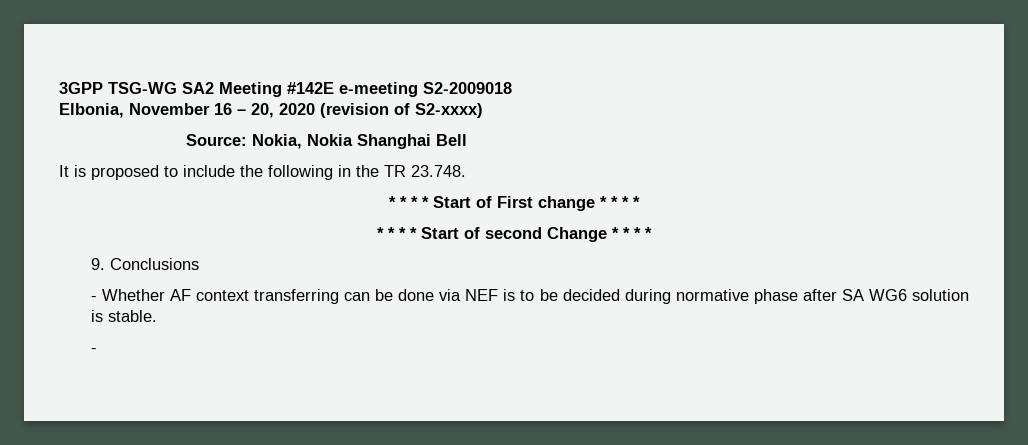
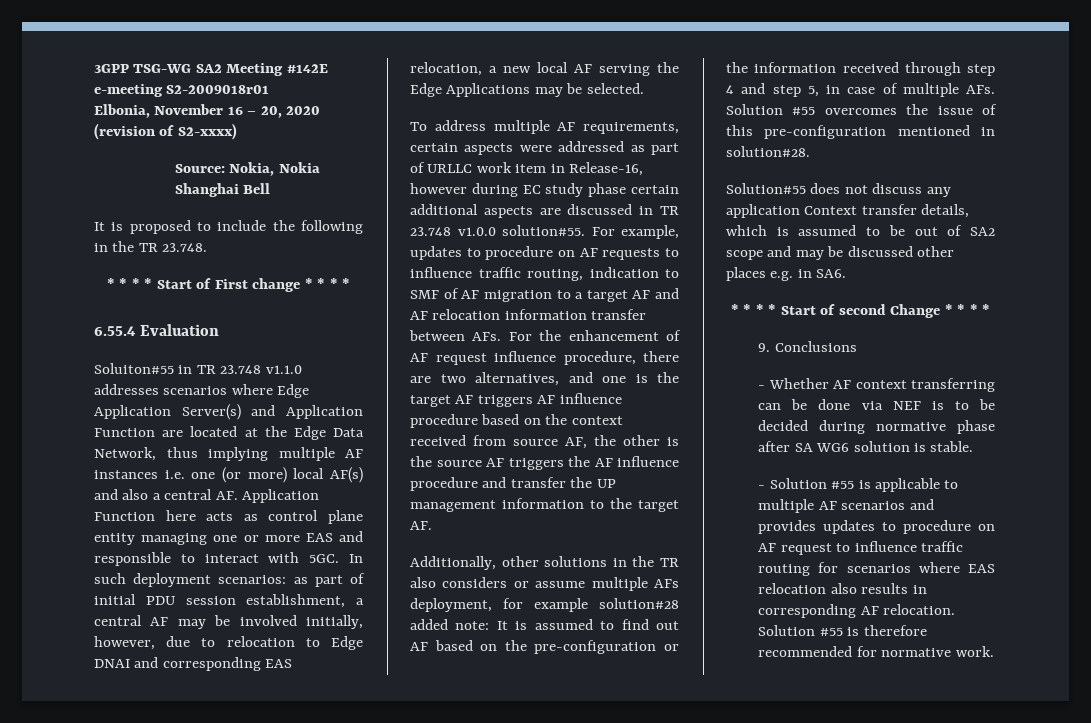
[423,82,512,94] S2-2009018 -> [166,85,270,94] S2-2009018r01
(640, 202) none -> [94,324,219,336] [94,363,302,374] [94,384,310,398] [94,404,363,420] [94,426,364,440] [94,447,363,461] [94,467,363,483] [94,489,320,503] [94,510,363,524] [94,531,363,545] [94,552,364,566] [94,573,366,587] [94,594,364,608] [94,615,363,629] [94,636,364,650] [94,657,293,671] [410,62,679,76] [410,83,644,97] [410,120,679,134] [410,141,679,155] [410,162,644,176] [410,183,679,197] [410,204,679,218] [410,225,679,239] [410,246,679,260] [410,267,679,281] [410,288,679,302] [410,309,647,320] [409,330,681,341] [410,351,679,365] [410,372,679,386] [410,393,622,407] [410,414,623,428] [410,435,679,449] [410,456,679,470] [410,477,616,491] [410,498,679,512] [410,521,432,530] [410,556,679,570] [410,577,679,591] [410,598,679,612] [410,619,679,630] [410,640,679,654] [726,62,995,76] [726,83,995,97] [726,104,997,115] [726,125,995,139] [726,146,810,157] [726,183,951,197] [726,204,970,218] [726,225,995,236] [726,246,955,260] [726,267,847,281] // 6.55.4 Evaluation // Soluiton#55 in TR 23.748 v1.1.0 addresses scenarios where Edge Application Server(s) and Application Function are located at the Edge Data Network, thus implying multiple AF instances i.e. one (or more) local AF(s) and also a central AF. Application Function here acts as control plane entity managing one or more EAS and responsible to interact with 5GC. In such deployment scenarios: as part of initial PDU session establishment, a central AF may be involved initially, however, due to relocation to Edge DNAI and corresponding EAS relocation, a new local AF serving the Edge Applications may be selected. // To address multiple AF requirements, certain aspects were addressed as part of URLLC work item in Release-16, however during EC study phase certain additional aspects are discussed in TR 23.748 v1.0.0 solution#55. For example, updates to procedure on AF requests to influence traffic routing, indication to SMF of AF migration to a target AF and AF relocation information transfer between AFs. For the enhancement of AF request influence procedure, there are two alternatives, and one is the target AF triggers AF influence procedure based on the context received from source AF, the other is the source AF triggers the AF influence procedure and transfer the UP management information to the target AF. // Additionally, other solutions in the TR also considers or assume multiple AFs deployment, for example solution#28 added note: It is assumed to find out AF based on the pre-configuration or the information received through step 4 and step 5, in case of multiple AFs. Solution #55 overcomes the issue of this pre-configuration mentioned in solution#28. // Solution#55 does not discuss any application Context transfer details, which is assumed to be out of SA2 scope and may be discussed other places e.g. in SA6.
(97, 350) none -> [769,478,959,492] [758,499,934,513] [758,520,995,534] [758,541,963,555] [758,562,995,576] [758,583,927,594] [758,604,956,618] [758,625,927,636] [758,646,994,657] Solution #55 is applicable to multiple AF scenarios and provides updates to procedure on AF request to influence traffic routing for scenarios where EAS relocation also results in corresponding AF relocation. Solution #55 is therefore recommended for normative work.

